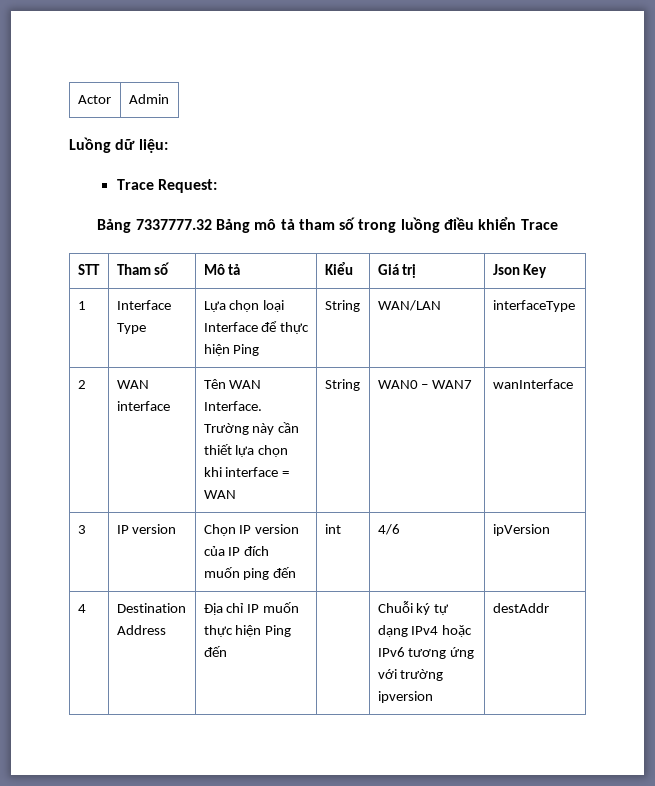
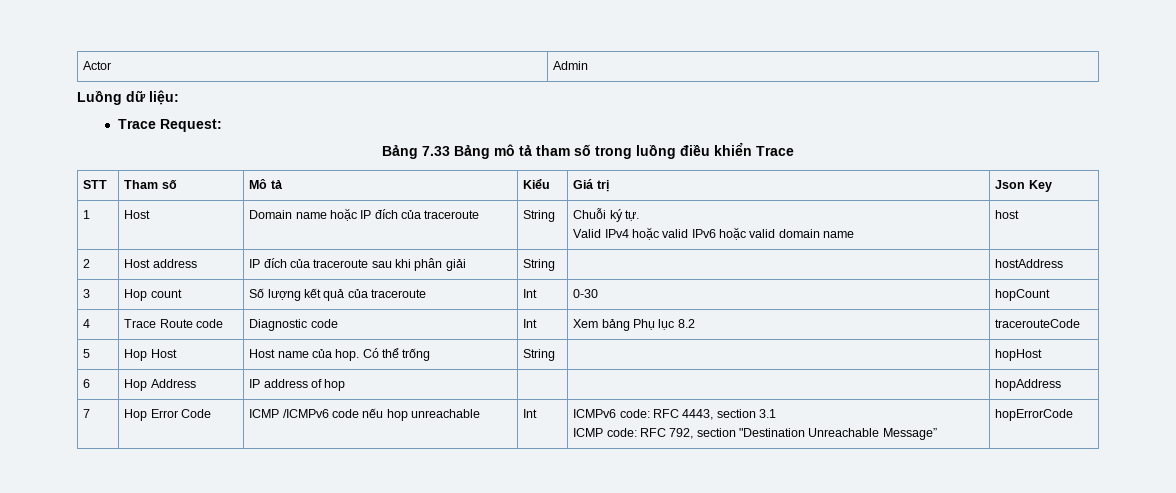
[135,219,212,230] 7337777.32 -> [422,146,450,156] 7.33
[116,300,171,310] [116,323,146,334] [203,300,285,312] [203,321,310,334] [203,344,260,356] [324,300,360,312] [377,300,441,311] [492,300,575,312] [77,380,86,389] [116,380,149,389] [116,401,170,411] [203,379,262,389] [203,401,262,411] [203,422,300,435] [203,444,289,457] [203,467,290,477] [203,490,236,499] [324,379,360,391] [377,380,473,389] [492,379,573,389] [77,525,86,534] [116,524,177,534] [203,524,300,536] [203,546,270,556] [203,567,297,580] [324,524,341,534] [377,524,400,535] [492,524,550,536] [77,604,86,613] [116,603,186,613] [116,625,166,635] [203,602,300,615] [203,625,292,637] [203,646,227,657] [377,601,450,615] [377,625,473,637] [377,647,475,659] [377,669,444,681] [377,691,433,703] [492,603,549,613] Interface Type | Lựa chọn loại Interface để thực hiện Ping | String | WAN/LAN | interfaceType // 2 | WAN interface | Tên WAN Interface. Trường này cần thiết lựa chọn khi interface = WAN | String | WAN0 – WAN7 | wanInterface // 3 | IP version | Chọn IP version của IP đích muốn ping đến | int | 4/6 | ipVersion // 4 | Destination Address | Địa chỉ IP muốn thực hiện Ping đến | | Chuỗi ký tự dạng IPv4 hoặc IPv6 tương ứng với trường ipversion | destAddr -> [124,210,151,219] [249,208,480,221] [523,210,556,222] [573,208,639,222] [573,227,855,240] [995,210,1020,219] [83,259,91,268] [124,259,197,268] [249,258,466,271] [523,259,556,271] [995,259,1064,268] [83,289,91,298] [124,289,182,301] [249,288,427,301] [523,289,538,298] [573,289,599,298] [995,289,1051,301] [83,319,91,328] [124,319,223,328] [249,319,338,331] [523,319,538,328] [573,319,695,331] [995,319,1081,328] [83,349,91,358] [124,349,177,361] [249,348,431,361] [523,349,556,361] [995,349,1043,361] [83,379,91,388] [124,379,196,391] [249,379,346,391] [995,379,1062,391] [83,409,91,418] [124,409,211,421] [249,408,481,421] [523,409,538,418] [573,409,777,420] [573,428,937,440] [995,409,1074,421] Host | Domain name hoặc IP đích của traceroute | String | Chuỗi ký tự. // Valid IPv4 hoặc valid IPv6 hoặc valid domain name | host // 2 | Host address | IP đích của traceroute sau khi phân giải | String | | hostAddress // 3 | Hop count | Số lượng kết quả của traceroute | Int | 0-30 | hopCount // 4 | Trace Route code | Diagnostic code | Int | Xem bảng Phụ lục 8.2 | tracerouteCode // 5 | Hop Host | Host name của hop. Có thể trống | String | | hopHost // 6 | Hop Address | IP address of hop | | | hopAddress // 7 | Hop Error Code | ICMP /ICMPv6 code nếu hop unreachable | Int | ICMPv6 code: RFC 4443, section 3.1 // ICMP code: RFC 792, section "Destination Unreachable Message” | hopErrorCode

